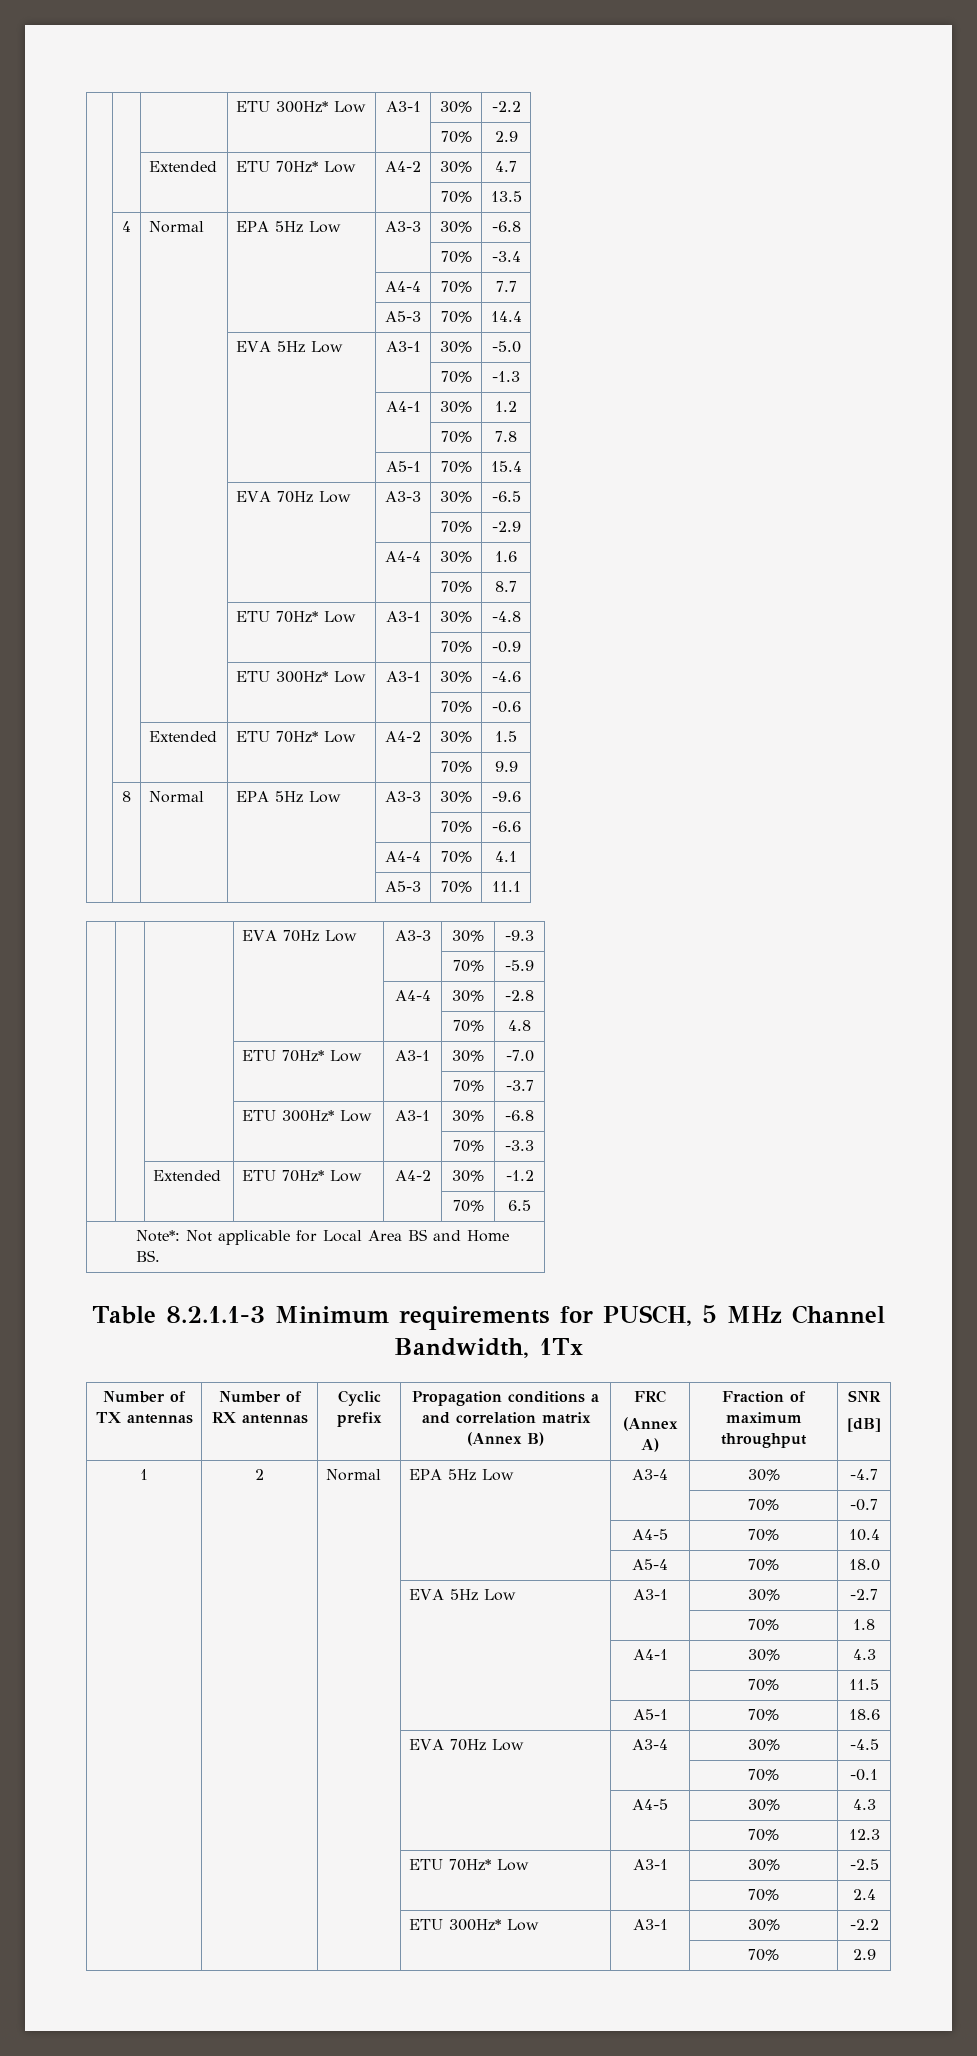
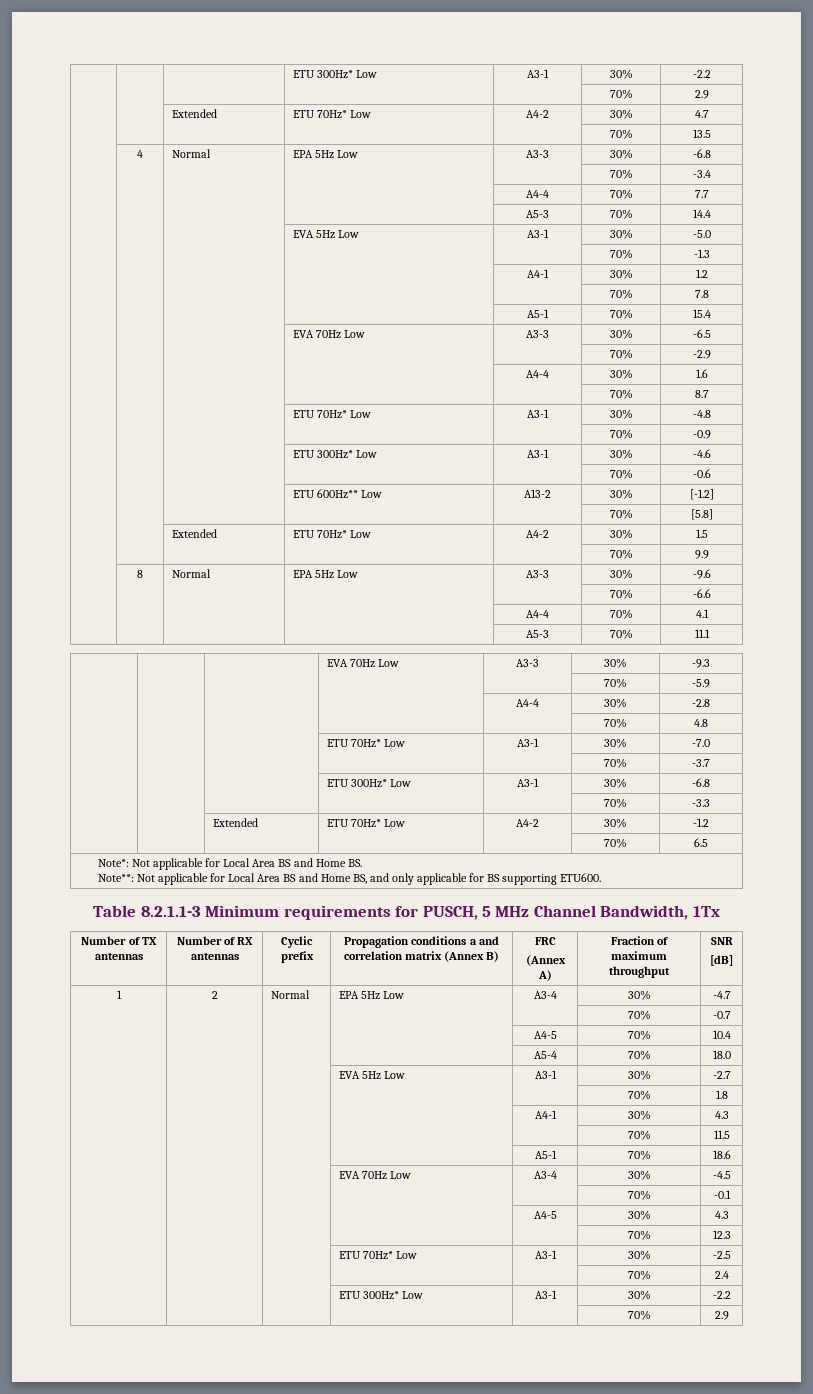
(521, 707) none -> [292,489,383,499] [524,489,551,498] [609,489,633,499] [689,489,714,500] [609,509,633,519] [690,509,713,520] // | | | ETU 600Hz** Low | A13-2 | 30% | [-1.2] // | | | | | 70% | [5.8]
(160, 1256) none -> [97,873,602,885] // Note**: Not applicable for Local Area BS and Home BS, and only applicable for BS supporting ETU600.

